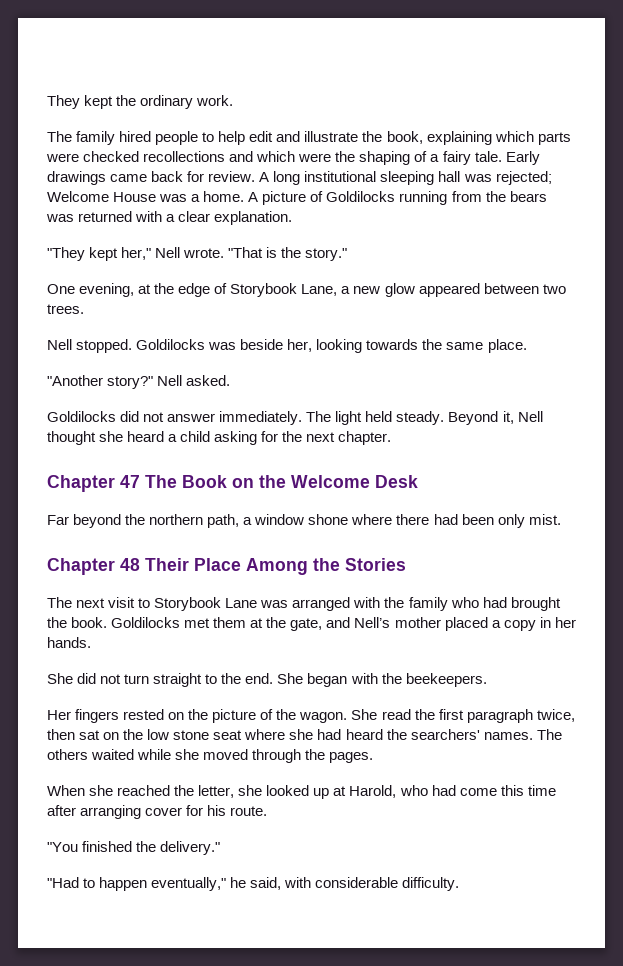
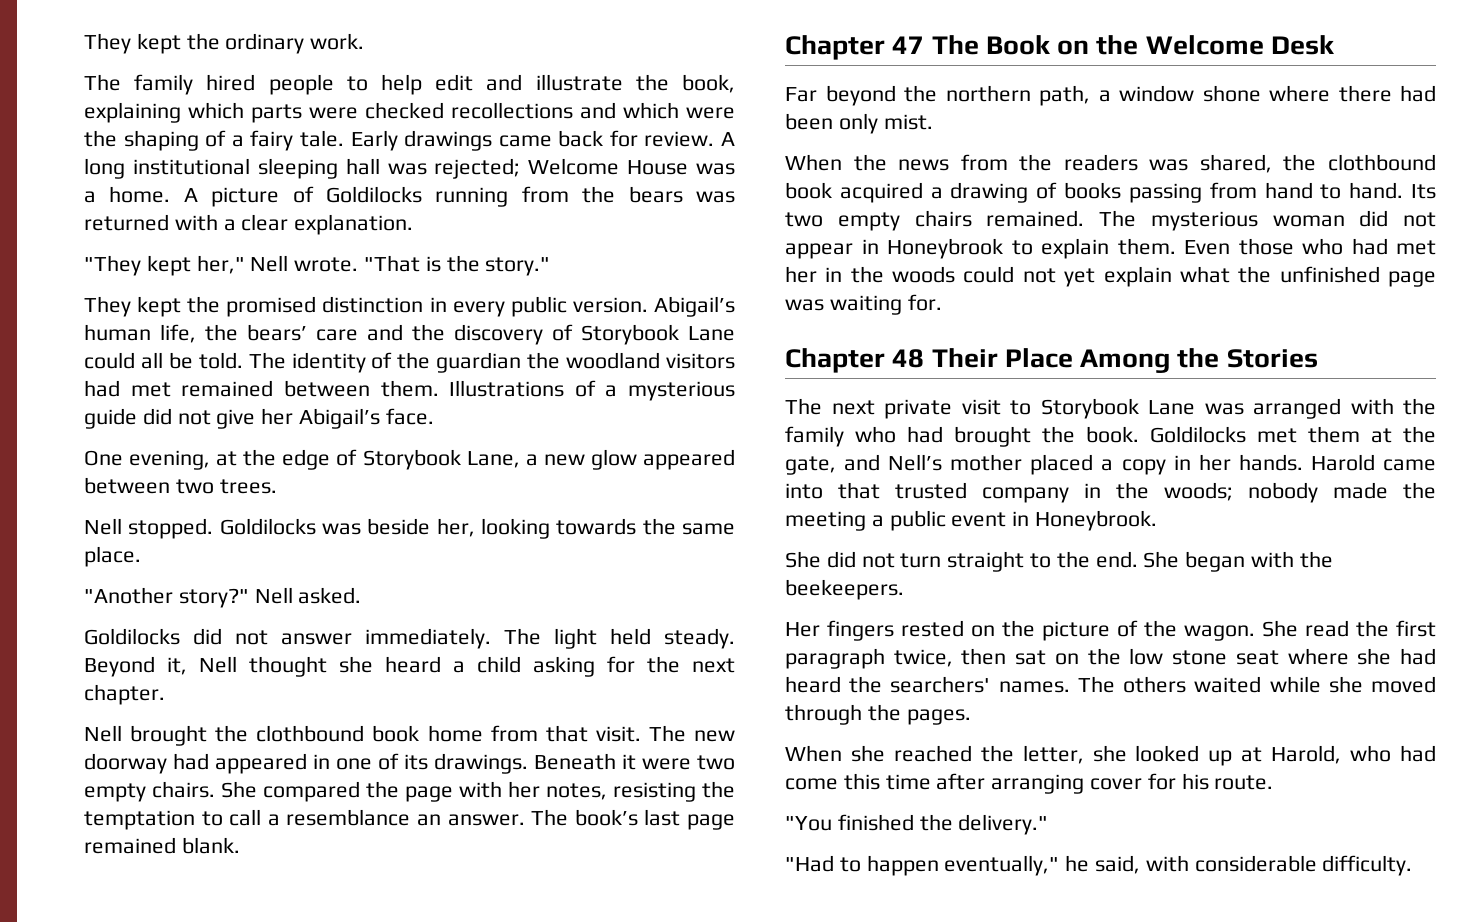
(348, 254) none -> [84,296,735,317] [84,324,735,345] [84,352,736,373] [84,380,735,401] [84,408,434,429] // They kept the promised distinction in every public version. Abigail’s human life, the bears’ care and the discovery of Storybook Lane could all be told. The identity of the guardian the woodland visitors had met remained between them. Illustrations of a mysterious guide did not give her Abigail’s face.
(392, 438) none -> [84,725,736,746] [84,753,735,774] [84,781,735,802] [84,809,735,830] [84,837,240,854] // Nell brought the clothbound book home from that visit. The new doorway had appeared in one of its drawings. Beneath it were two empty chairs. She compared the page with her notes, resisting the temptation to call a resemblance an answer. The book’s last page remained blank.
(561, 519) none -> [785,154,1436,173] [785,182,1436,203] [785,210,1436,231] [785,238,1436,259] [785,266,1436,287] [785,294,942,315] // When the news from the readers was shared, the clothbound book acquired a drawing of books passing from hand to hand. Its two empty chairs remained. The mysterious woman did not appear in Honeybrook to explain them. Even those who had met her in the woods could not yet explain what the unfinished page was waiting for.
(106, 603) none -> [884,399,952,419] private
(91, 642) none -> [1310,454,1436,471] [785,482,1436,503] [785,510,1158,531] Harold came into that trusted company in the woods; nobody made the meeting a public event in Honeybrook.

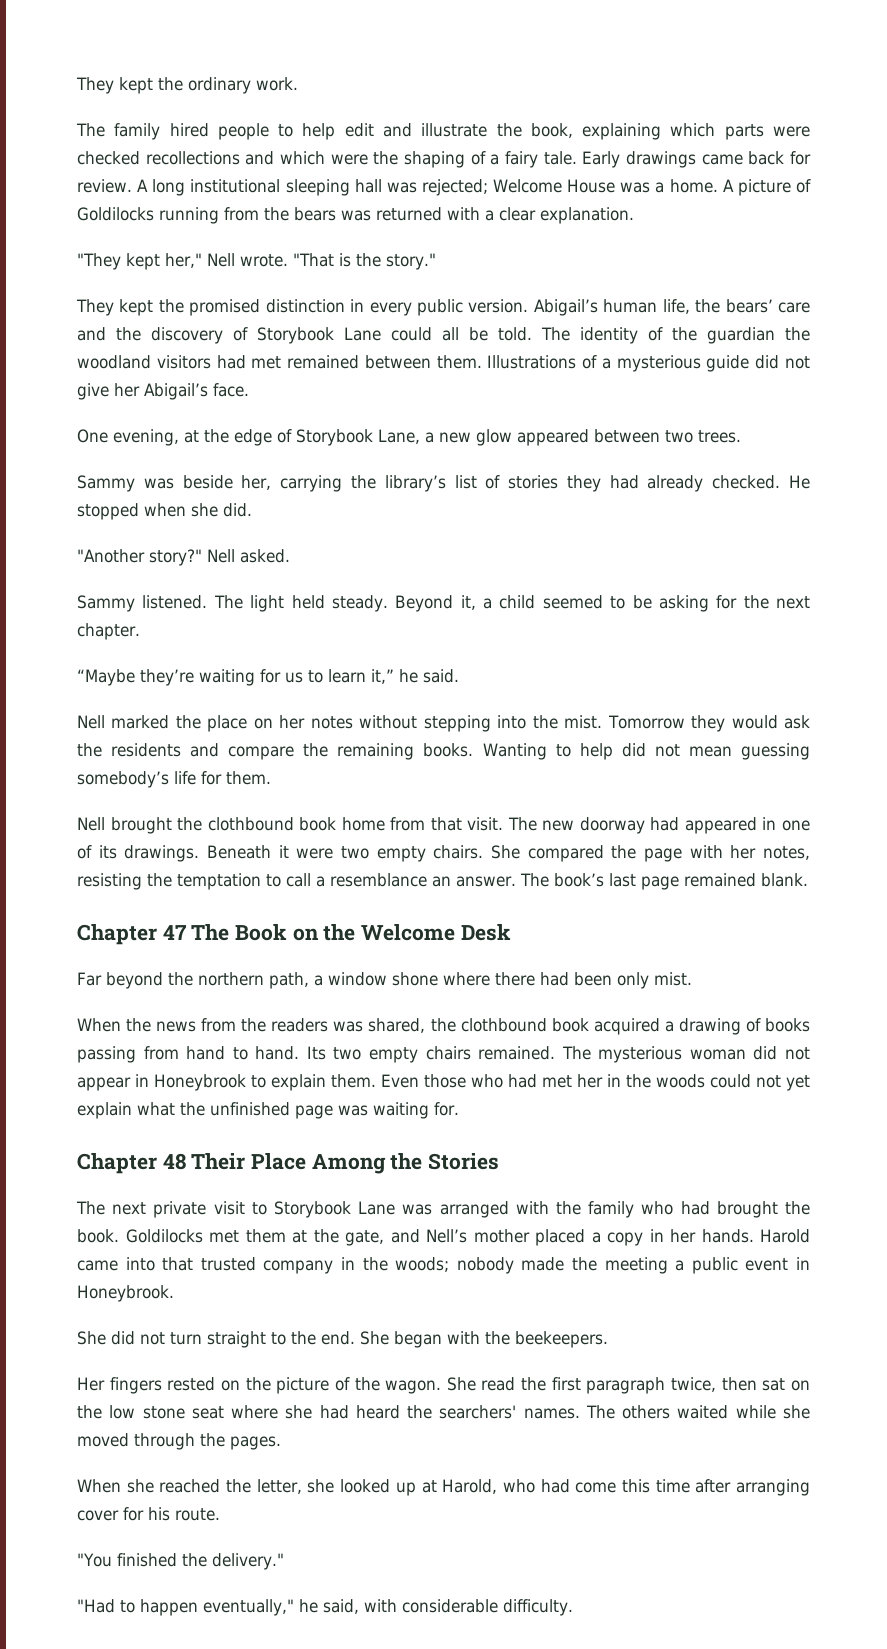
[84,518,735,539] [84,546,141,567] Nell stopped. Goldilocks was beside her, looking towards the same place. -> [77,475,811,492] [77,503,252,520] Sammy was beside her, carrying the library’s list of stories they had already checked. He stopped when she did.
[84,628,491,649] Goldilocks did not answer immediately. -> [77,595,208,612] Sammy listened.
[199,656,521,677] Nell thought she heard a child -> [482,595,652,609] a child seemed to be
(165, 694) none -> [77,669,459,686] [77,715,810,732] [77,743,810,760] [77,771,271,788] // “Maybe they’re waiting for us to learn it,” he said. // Nell marked the place on her notes without stepping into the mist. Tomorrow they would ask the residents and compare the remaining books. Wanting to help did not mean guessing somebody’s life for them.

